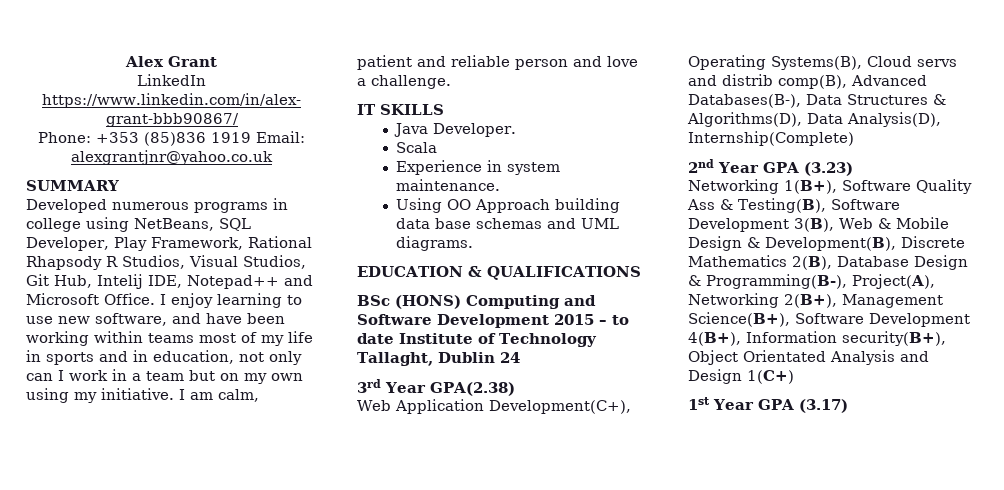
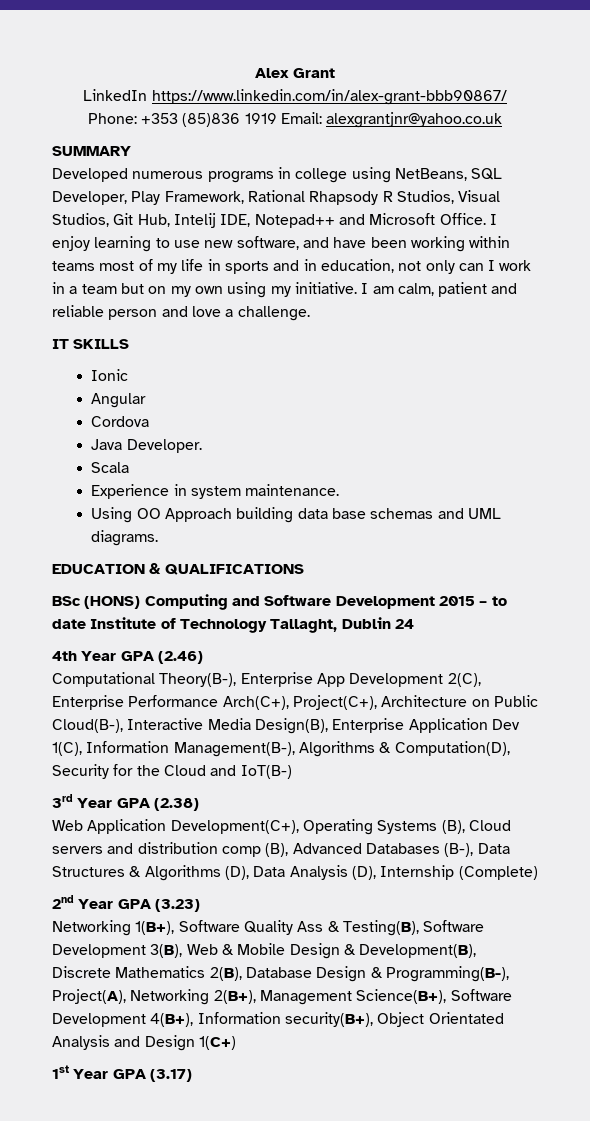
(444, 109) none -> [91,369,129,381] [91,393,147,408] [91,416,150,427] // Ionic // Angular // Cordova
(520, 357) none -> [52,651,203,664] [52,672,481,687] [52,695,538,710] [52,718,520,734] [52,741,510,757] [52,764,292,779] // 4th Year GPA (2.46) // Computational Theory(B-), Enterprise App Development 2(C), Enterprise Performance Arch(C+), Project(C+), Architecture on Public Cloud(B-), Interactive Media Design(B), Enterprise Application Dev 1(C), Information Management(B-), Algorithms & Computation(D), Security for the Cloud and IoT(B-)
[429,382,515,396] GPA(2.38) -> [116,798,199,811] GPA (2.38)
[771,56,957,70] [688,74,927,89] [688,94,946,108] [687,112,941,127] [688,131,854,146] Systems(B), Cloud servs and distrib comp(B), Advanced Databases(B-), Data Structures & Algorithms(D), Data Analysis(D), Internship(Complete) -> [377,820,511,834] [52,842,510,857] [52,865,538,881] Systems (B), Cloud servers and distribution comp (B), Advanced Databases (B-), Data Structures & Algorithms (D), Data Analysis (D), Internship (Complete)

